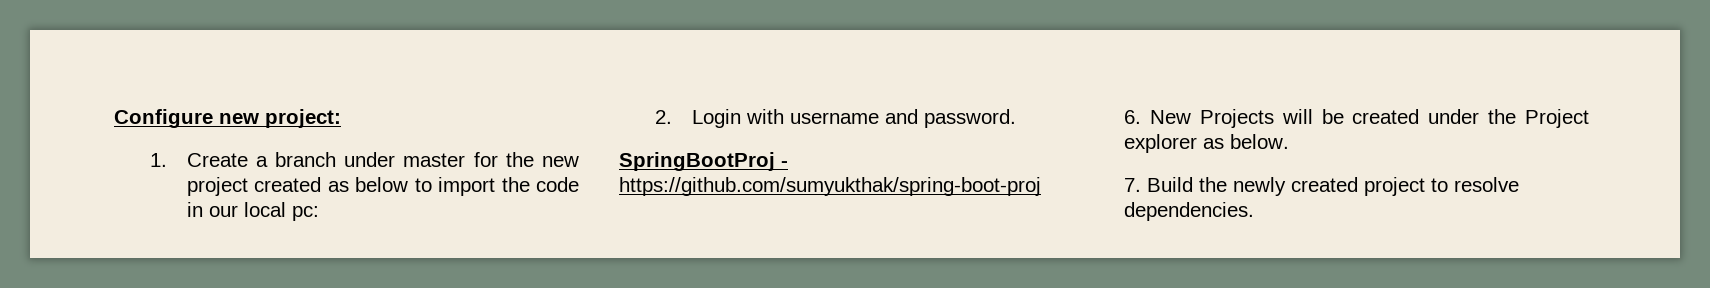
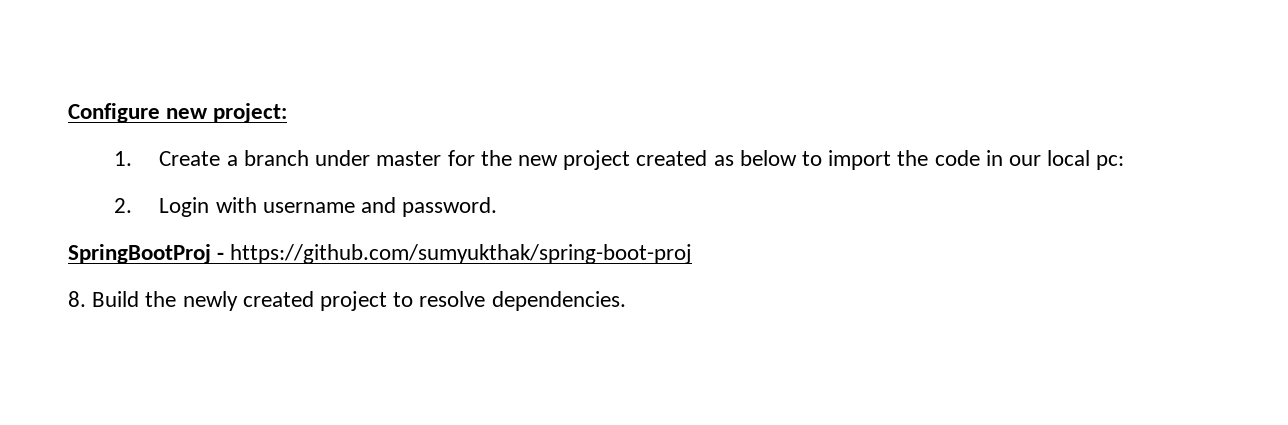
[1124,109,1589,128] [1124,134,1289,153] [1124,178,1141,192] 6. New Projects will be created under the Project explorer as below. // 7. -> [68,291,86,307] 8.

